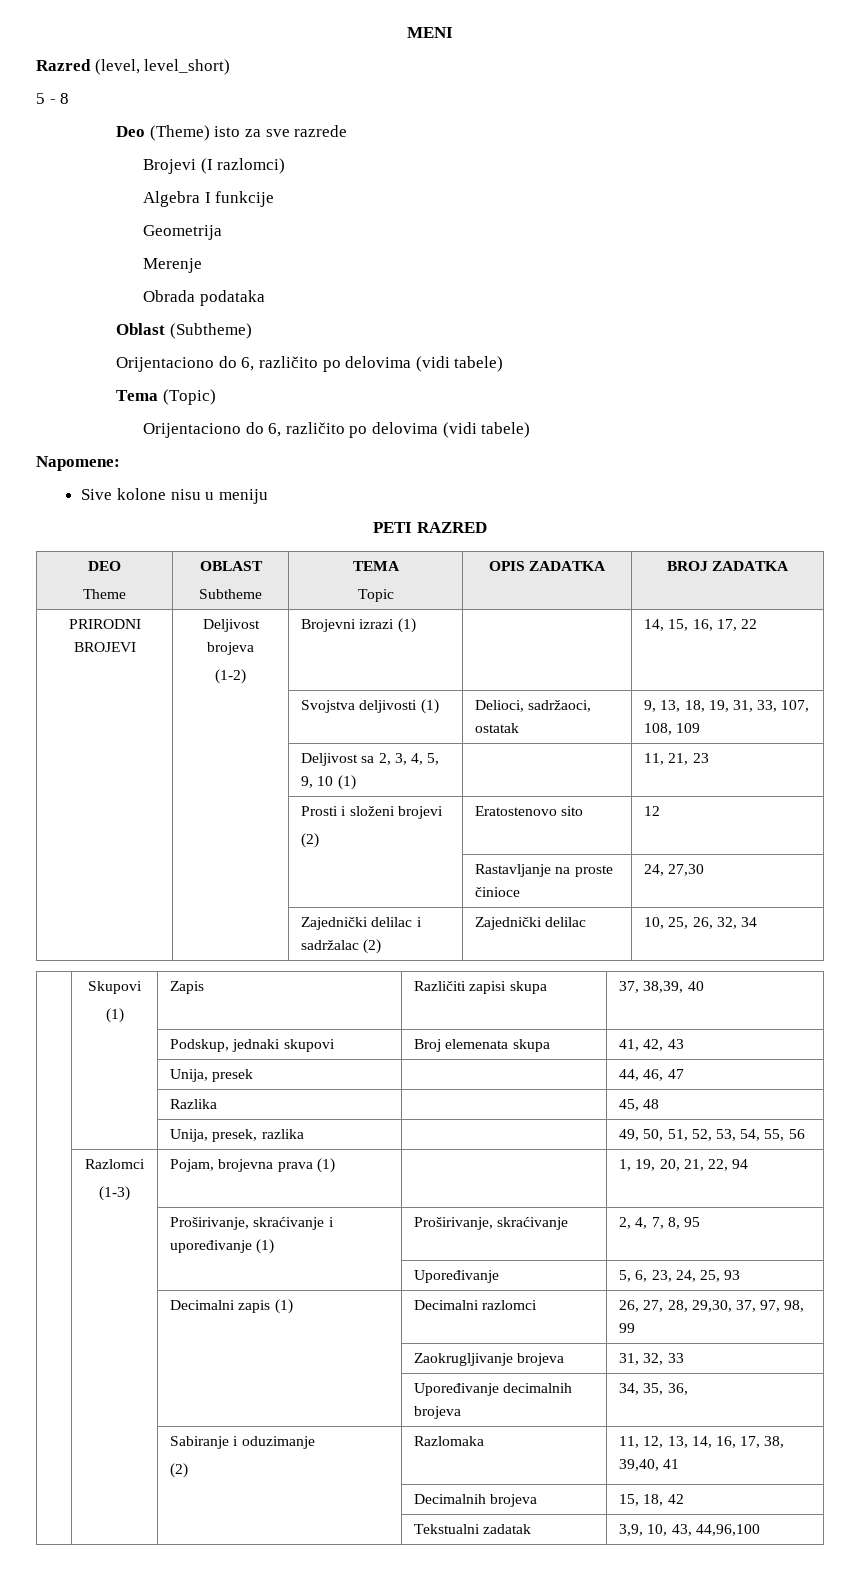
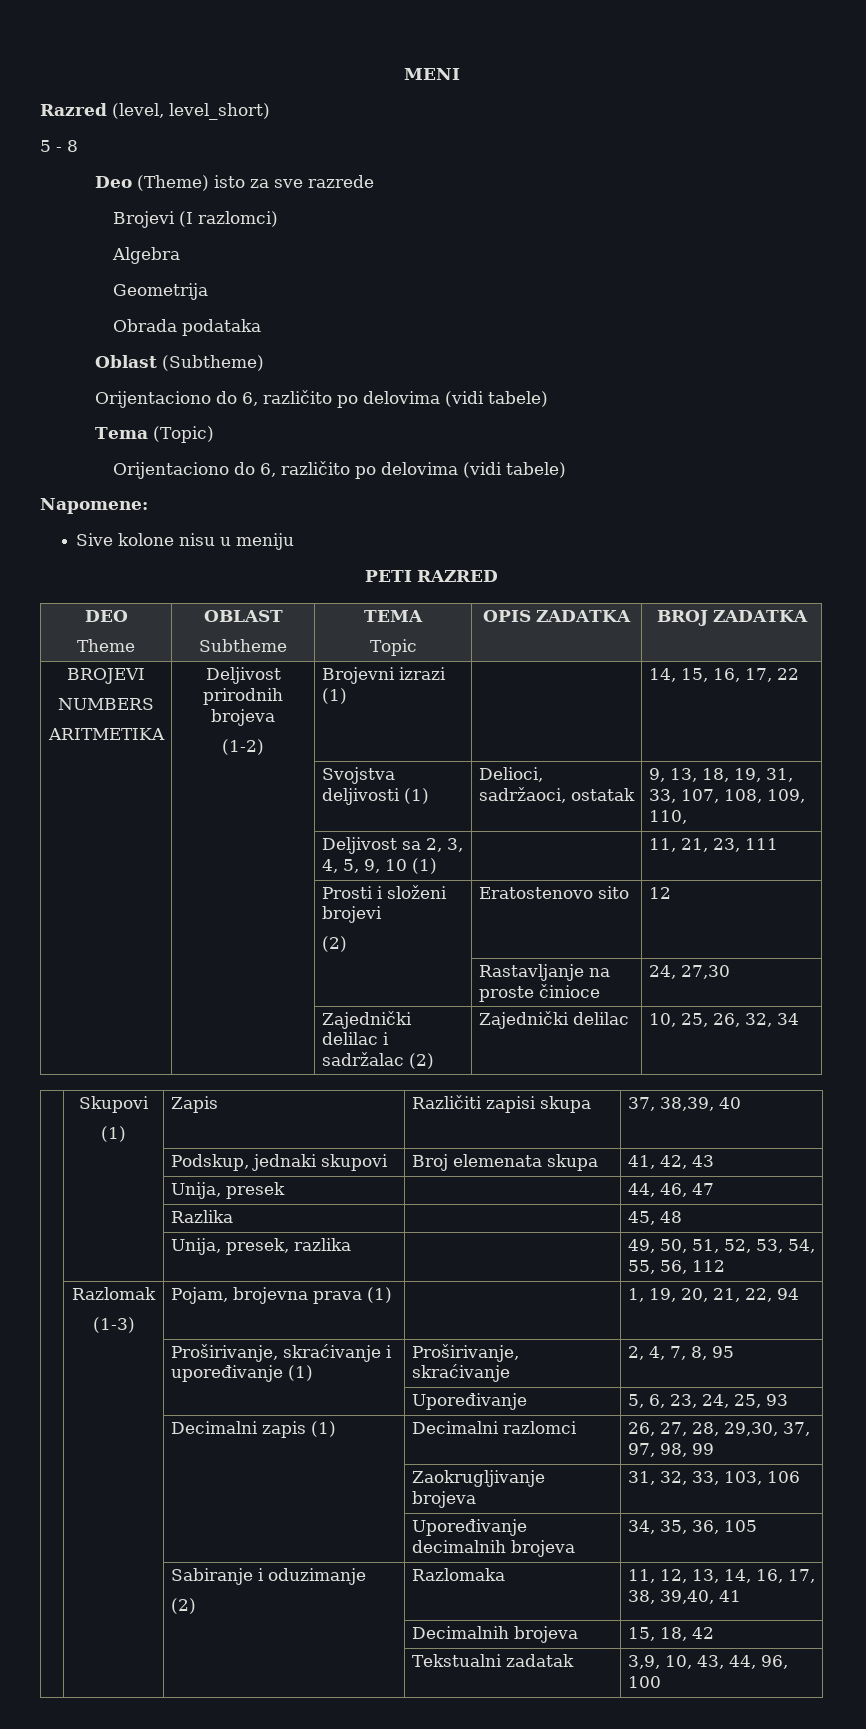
[204,191,275,207] I funkcije -> (181, 255) none
[143,258,203,273] // Merenje -> (209, 291) none
[68,619,141,629] PRIRODNI -> (808, 616) none
[202,619,260,632] | Deljivost -> [58,698,154,710] [47,728,165,740] [205,667,281,684] [203,688,283,705] // NUMBERS // ARITMETIKA | Deljivost prirodnih
[676,723,701,733] 109 -> [766,789,805,803] [648,810,687,824] 109, 110,
[692,753,709,763] 23 -> [712,838,778,852] 23, 111
[788,1129,805,1139] [85,1159,145,1169] 56 // | Razlomci -> [659,1260,725,1274] [72,1287,156,1300] 56, 112 // | Razlomak
[667,1353,684,1363] 33 -> [691,1471,800,1485] 33, 103, 106
(688, 1389) none -> [723,1520,757,1532] 105
[695,1524,760,1536] 44,96,100 -> [728,1655,788,1669] [627,1676,661,1688] 44, 96, 100

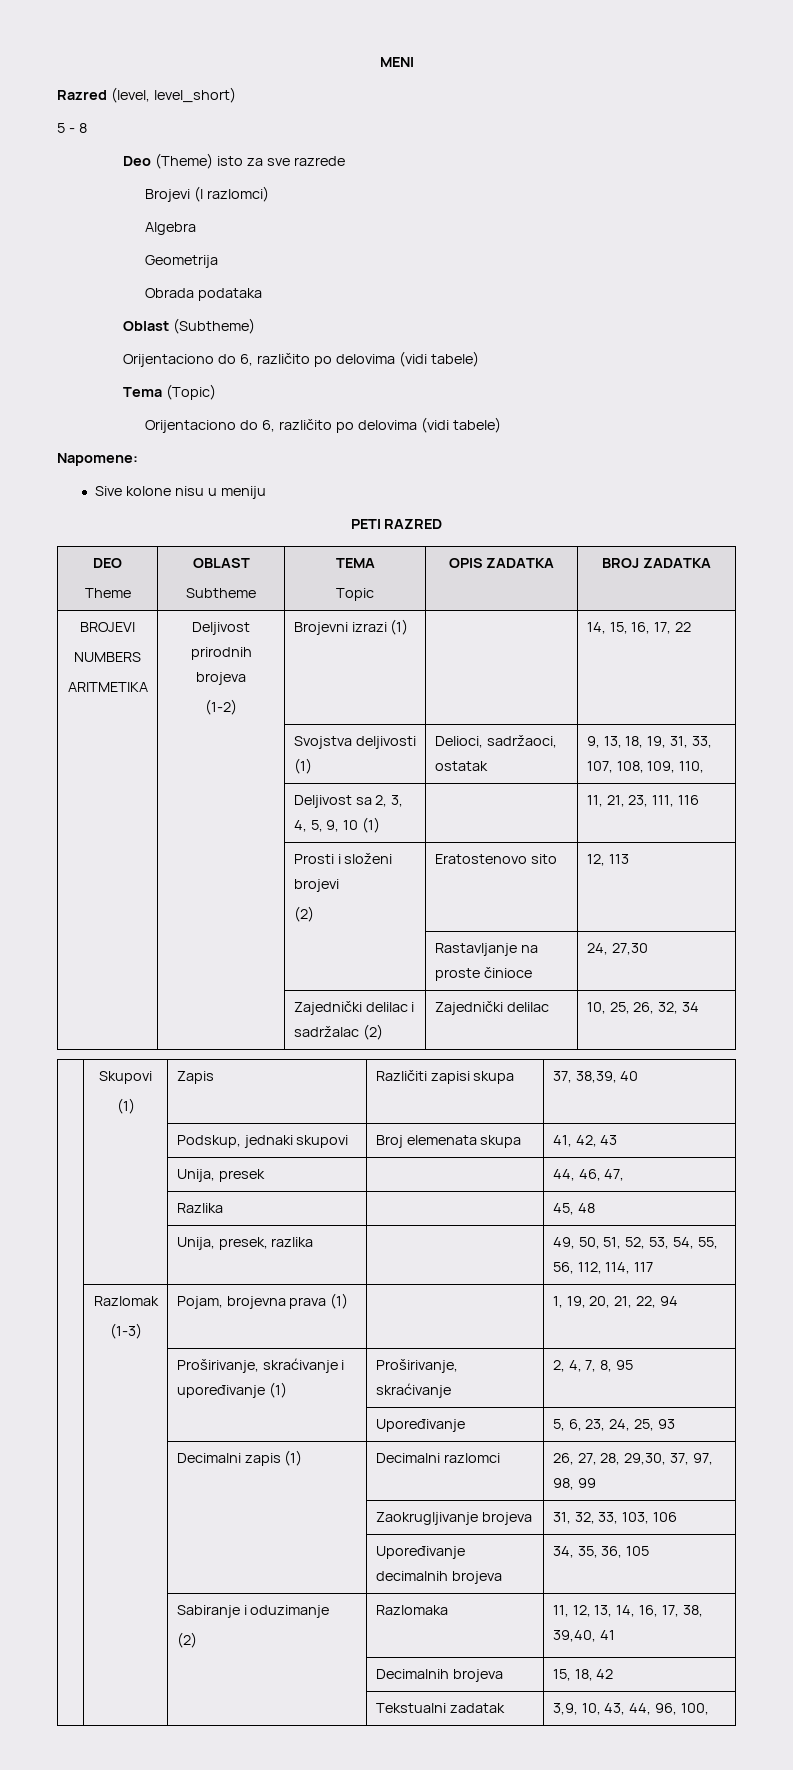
[744,838,778,850] 111 -> [652,795,700,807] 111, 116
[648,887,671,899] 12 -> [586,854,629,866] 12, 113
[691,1183,714,1195] 47 -> [604,1169,625,1181] 47,
[691,1260,725,1272] 112 -> [577,1262,654,1274] 112, 114, 117
[627,1676,661,1688] 100 -> [681,1703,710,1715] 100,

